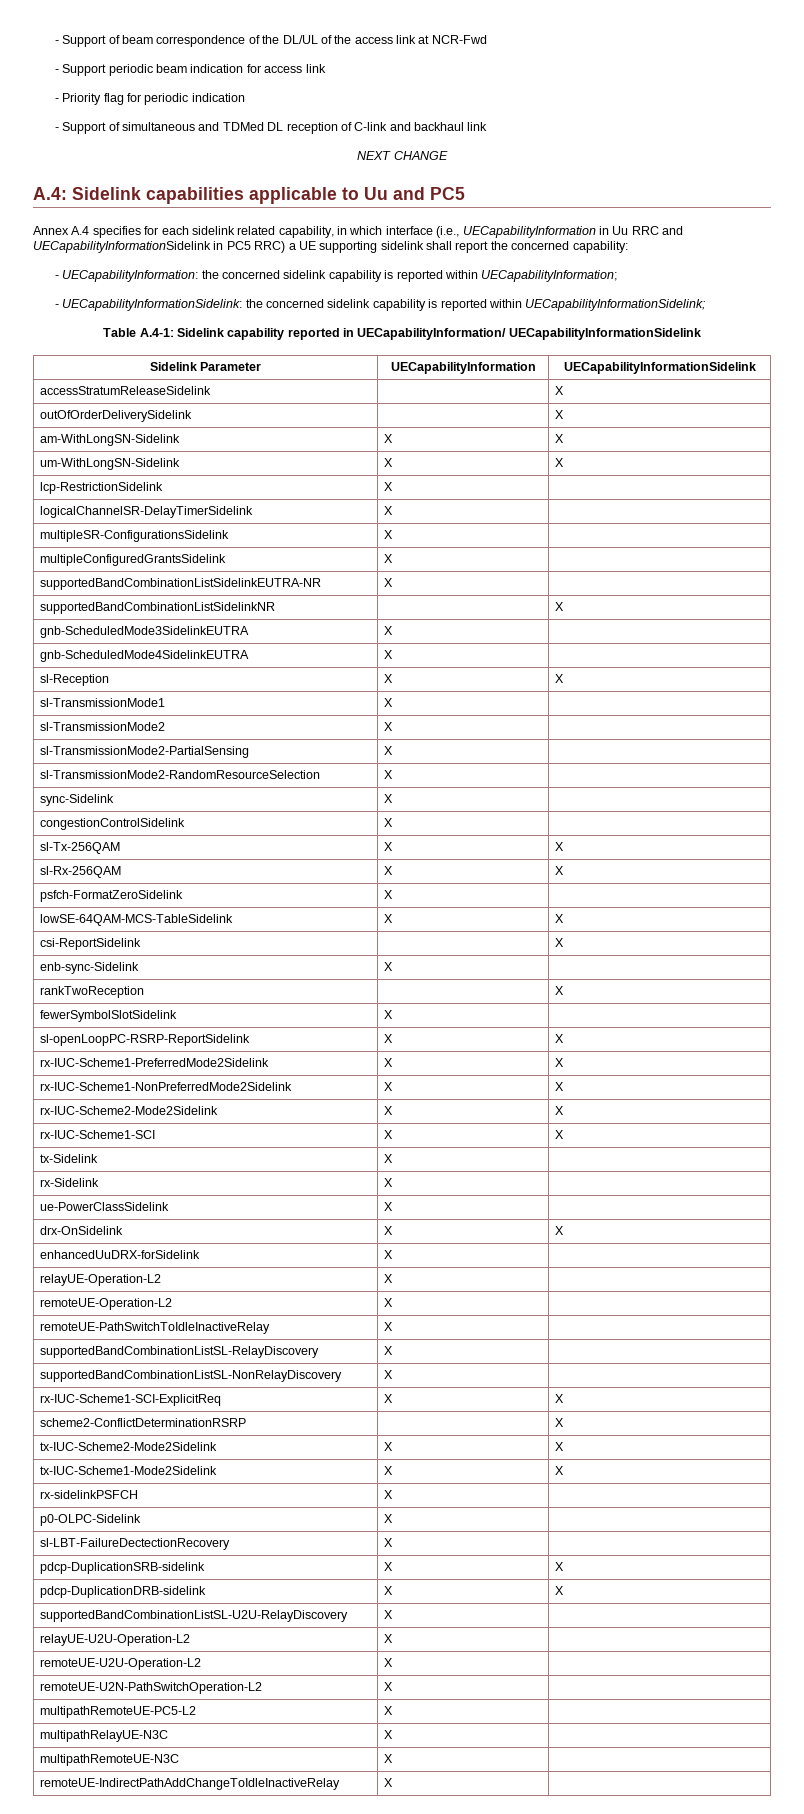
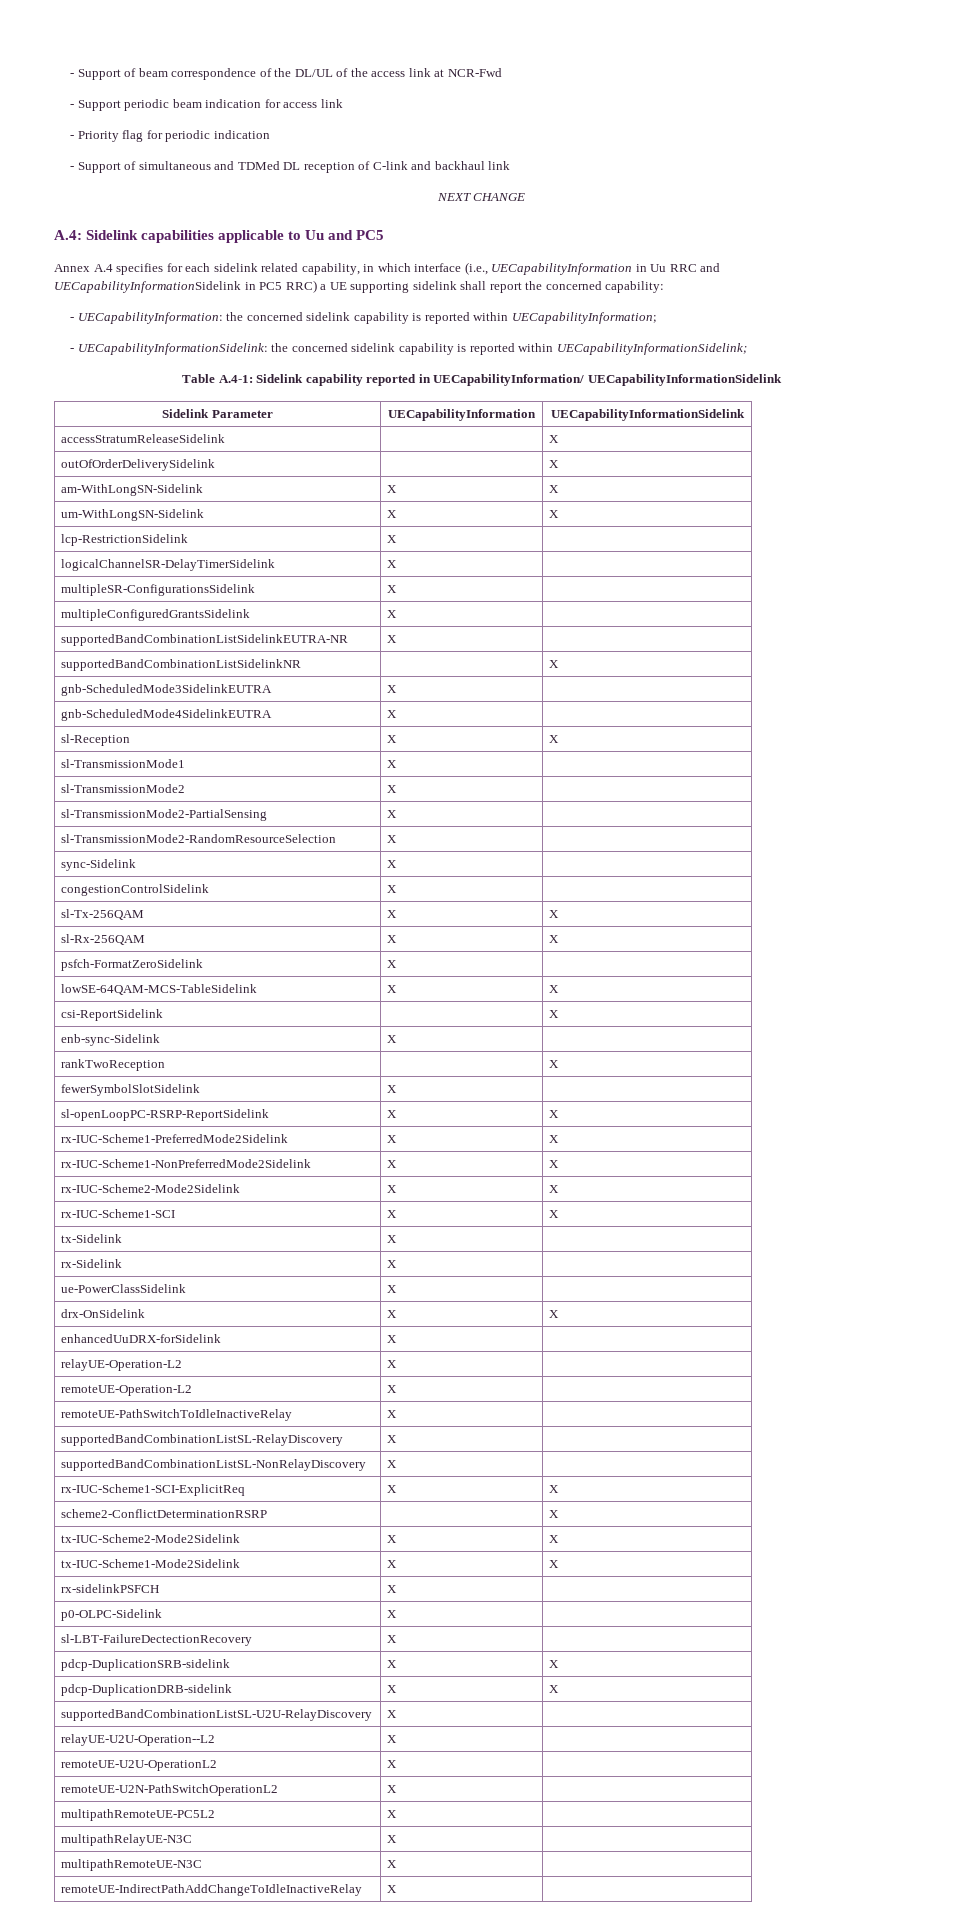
[40,1634,191,1646] [384,1634,394,1643] [40,1658,202,1670] [384,1658,394,1667] [40,1682,263,1694] [384,1682,394,1691] [40,1706,197,1718] relayUE-U2U-Operation-L2 | X | // remoteUE-U2U-Operation-L2 | X | // remoteUE-U2N-PathSwitchOperation-L2 | X | // multipathRemoteUE-PC5-L2 -> [61,1734,216,1746] [387,1735,398,1743] [61,1760,218,1771] [387,1760,398,1768] [61,1784,279,1796] [387,1785,398,1793] [61,1809,216,1821] relayUE-U2U-Operation--L2 | X | // remoteUE-U2U-OperationL2 | X | // remoteUE-U2N-PathSwitchOperationL2 | X | // multipathRemoteUE-PC5L2

